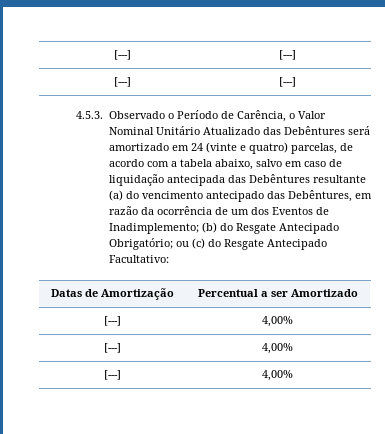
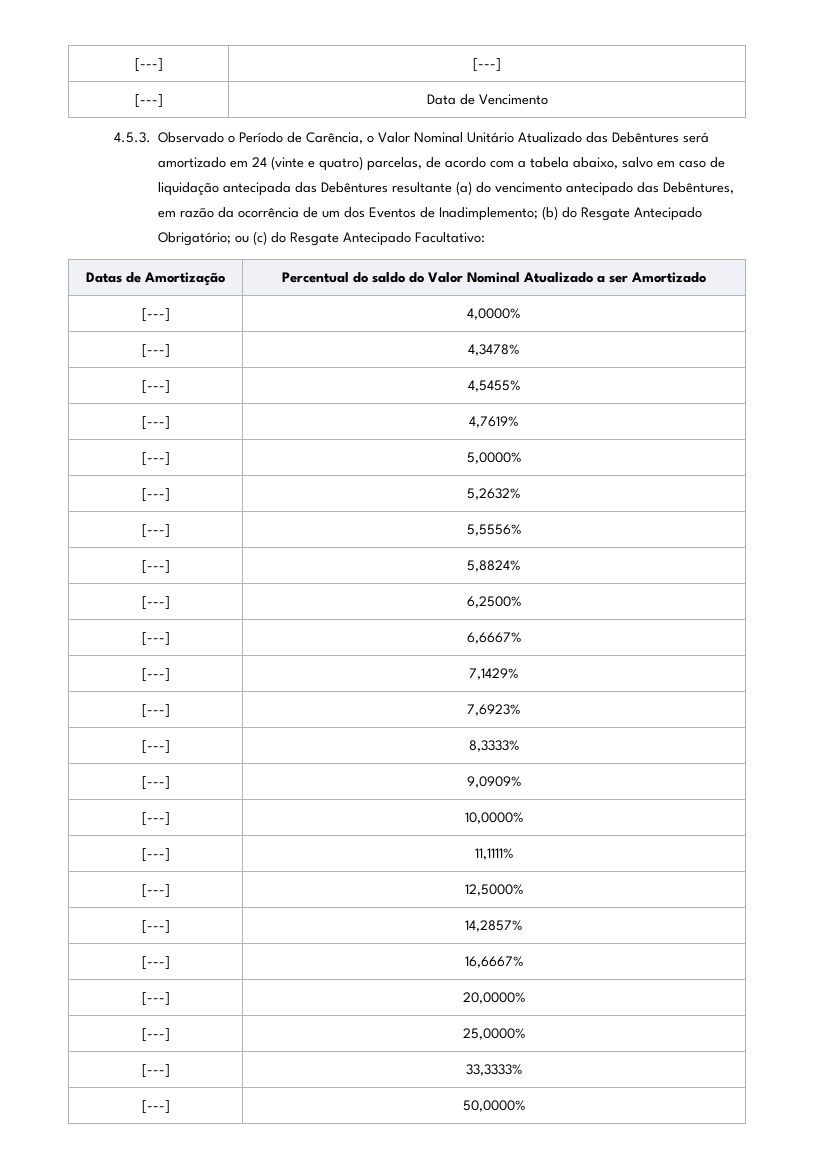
[279,77,296,87] [---] -> [426,94,548,105] Data de Vencimento
(258, 293) none -> [353,272,593,283] do saldo do Valor Nominal Atualizado
[262,316,293,327] [103,343,121,353] [262,343,293,354] [103,370,121,380] [262,370,293,381] 4,00% // [---] | 4,00% // [---] | 4,00% -> [467,308,521,320] [141,344,170,358] [468,344,520,356] [141,380,170,394] [467,380,521,392] [141,416,170,430] [469,416,519,428] [141,452,170,466] [466,452,522,464] [141,488,170,502] [467,488,521,500] [141,524,170,538] [466,524,522,536] [141,560,170,574] [467,560,521,572] [141,596,170,610] [466,596,522,608] [141,632,170,646] [466,632,522,644] [141,668,170,682] [469,668,519,680] [141,704,170,718] [467,704,521,716] [141,740,170,754] [468,740,520,752] [141,776,170,790] [466,776,522,788] [141,812,170,826] [464,812,524,824] [141,848,170,862] [474,848,514,860] [141,884,170,898] [464,884,524,896] [141,920,170,934] [465,920,523,932] [141,956,170,970] [464,956,524,968] [141,992,170,1006] [462,992,526,1004] [141,1028,170,1042] [462,1028,526,1040] [141,1064,170,1078] [465,1064,523,1076] [141,1100,170,1114] [462,1100,526,1112] 4,0000% // [---] | 4,3478% // [---] | 4,5455% // [---] | 4,7619% // [---] | 5,0000% // [---] | 5,2632% // [---] | 5,5556% // [---] | 5,8824% // [---] | 6,2500% // [---] | 6,6667% // [---] | 7,1429% // [---] | 7,6923% // [---] | 8,3333% // [---] | 9,0909% // [---] | 10,0000% // [---] | 11,1111% // [---] | 12,5000% // [---] | 14,2857% // [---] | 16,6667% // [---] | 20,0000% // [---] | 25,0000% // [---] | 33,3333% // [---] | 50,0000%

